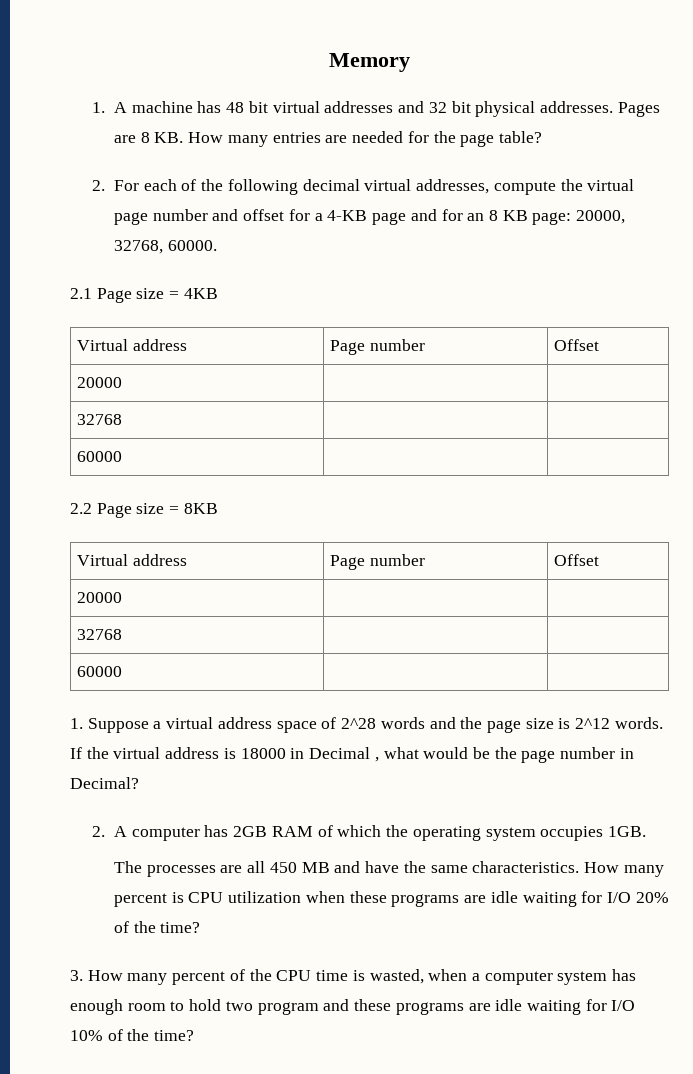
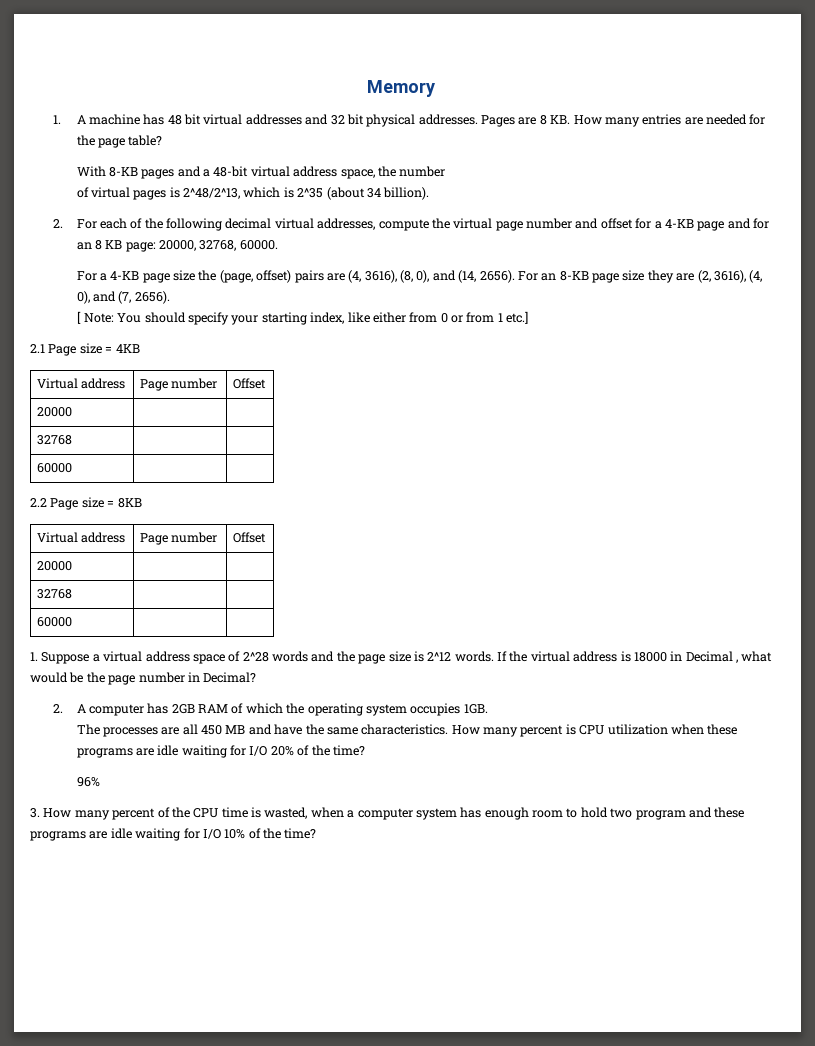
(542, 137) none -> [76,166,446,179] [76,187,430,200] // With 8-KB pages and a 48-bit virtual address space, the number // of virtual pages is 2^48/2^13, which is 2^35 (about 34 billion).
(217, 245) none -> [76,270,763,283] [76,291,170,304] [76,311,529,325] // For a 4-KB page size the (page, offset) pairs are (4, 3616), (8, 0), and (14, 2656). For an 8-KB page size they are (2, 3616), (4, 0), and (7, 2656). // [ Note: You should specify your starting index, like either from 0 or from 1 etc.]
(201, 927) none -> [76,777,100,787] // 96%

